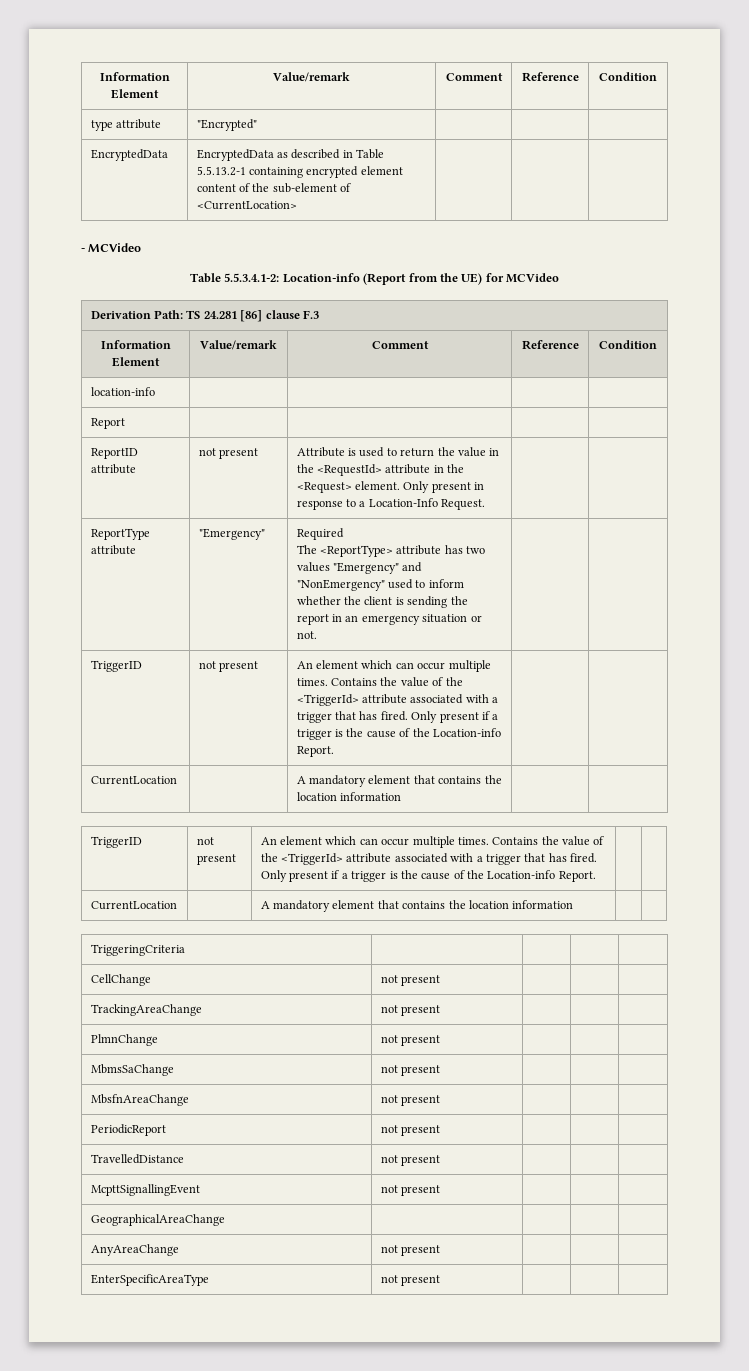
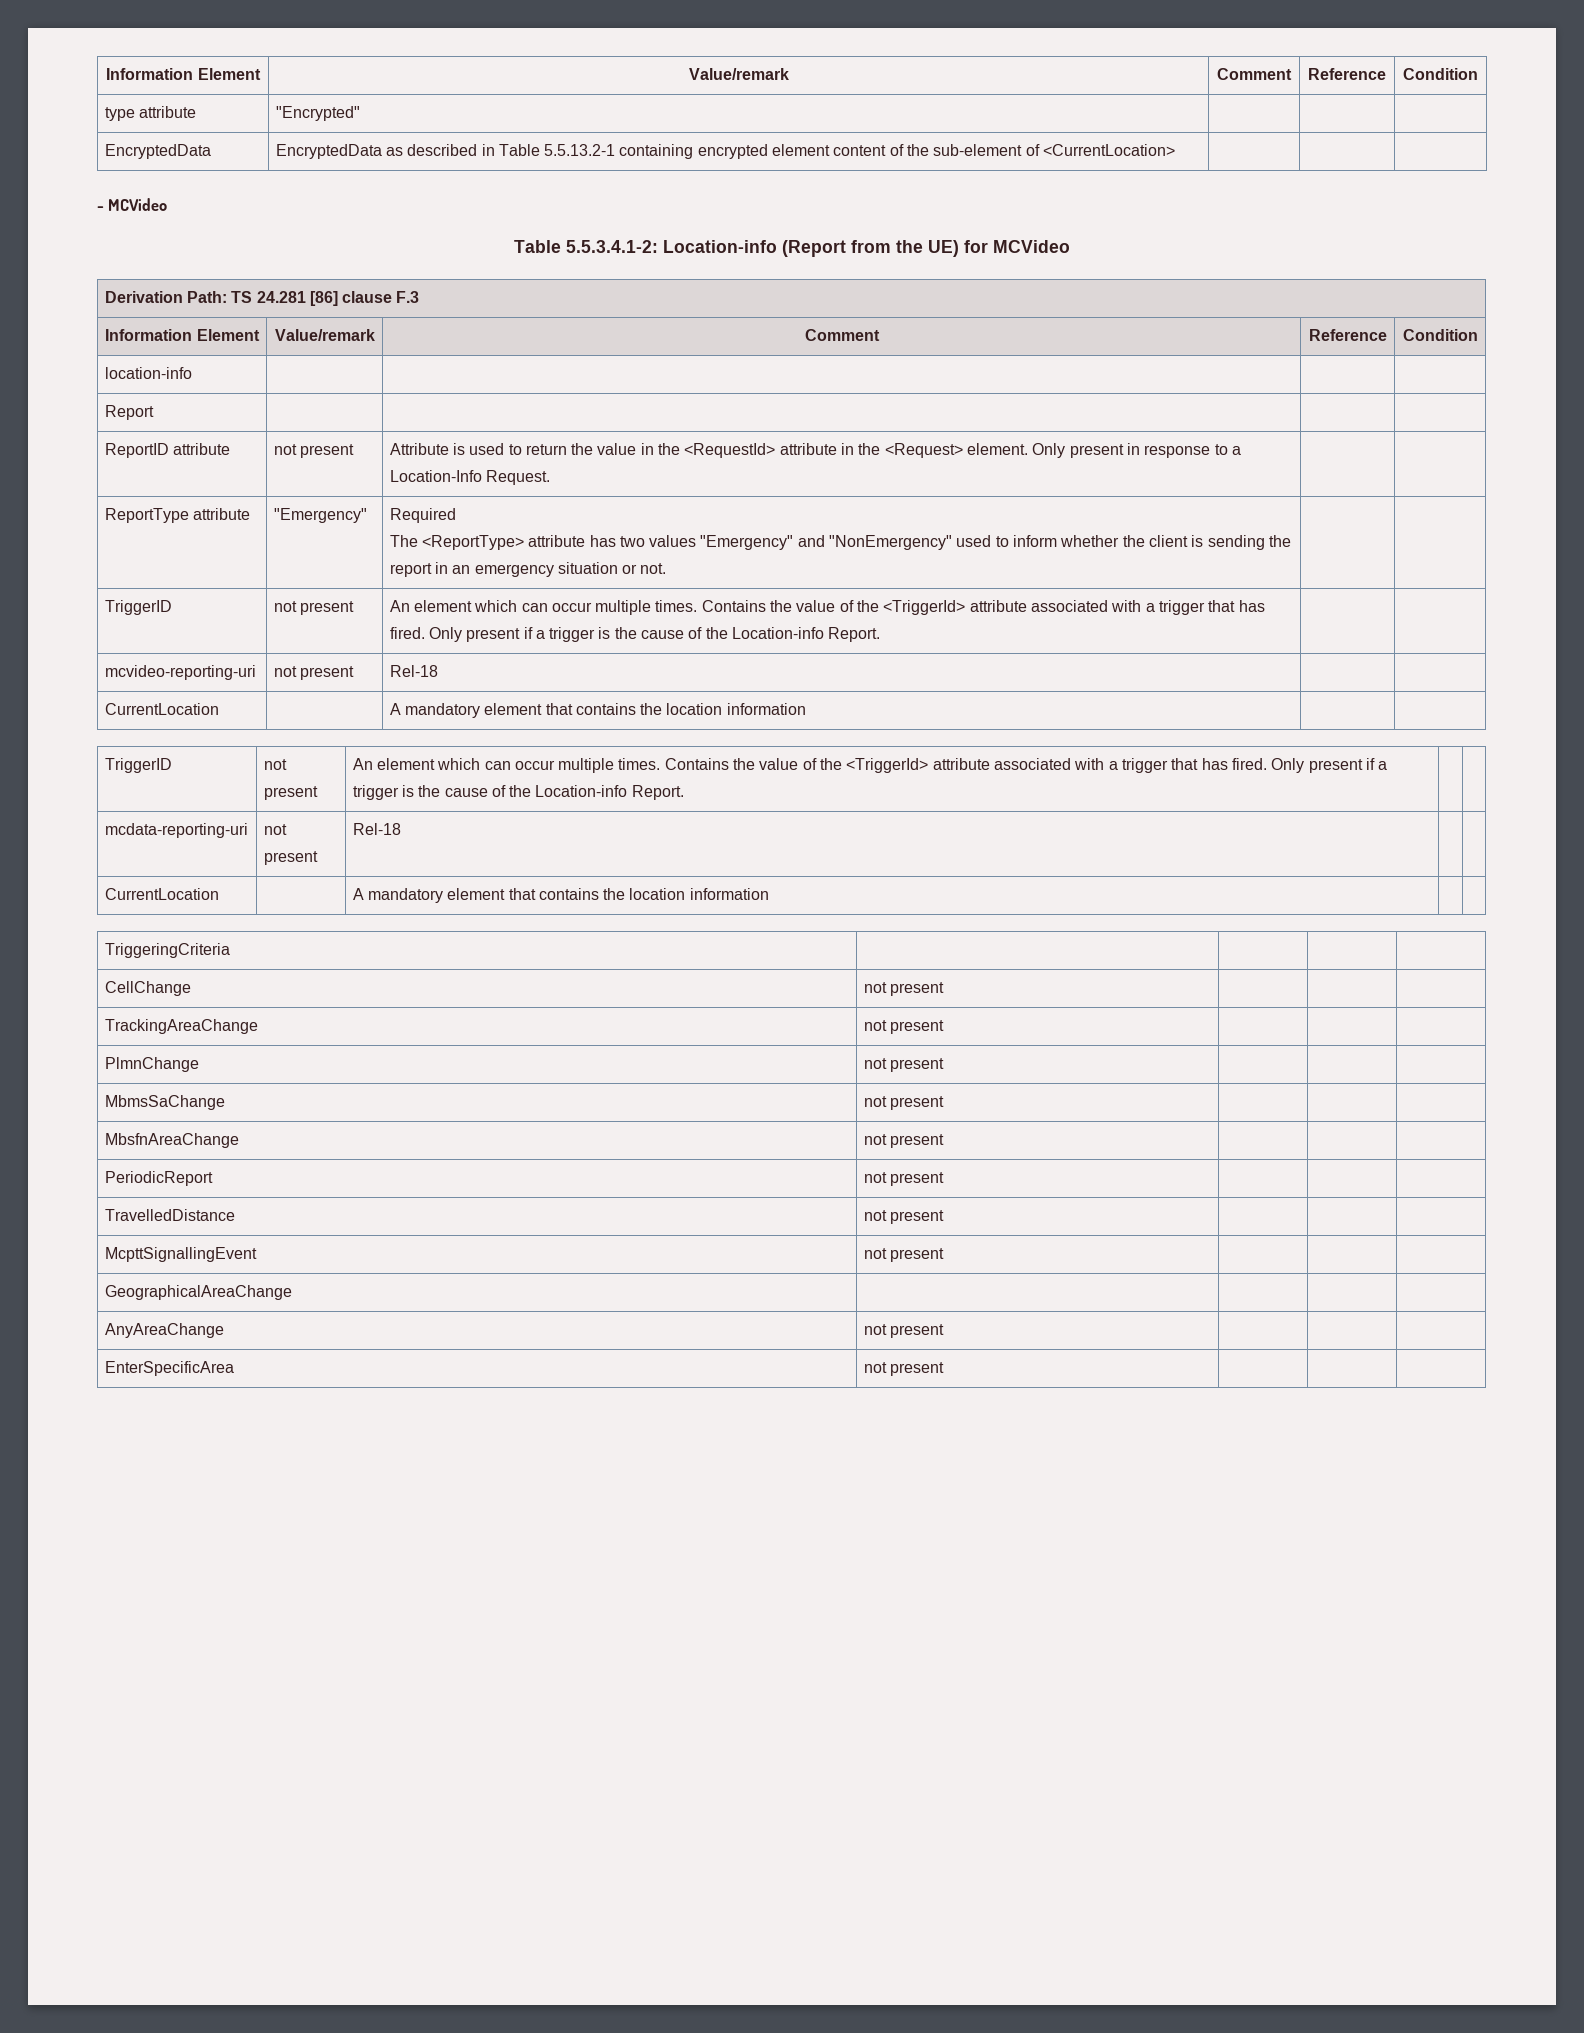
(334, 751) none -> [104,665,256,680] [273,666,354,680] [389,665,438,677] // mcvideo-reporting-uri | not present | Rel-18 | |
(596, 876) none -> [104,823,248,838] [263,824,287,835] [263,851,318,865] [352,823,401,835] // mcdata-reporting-uri | not present | Rel-18 | |
[90,1274,209,1286] EnterSpecificAreaType -> [104,1361,234,1376] EnterSpecificArea

